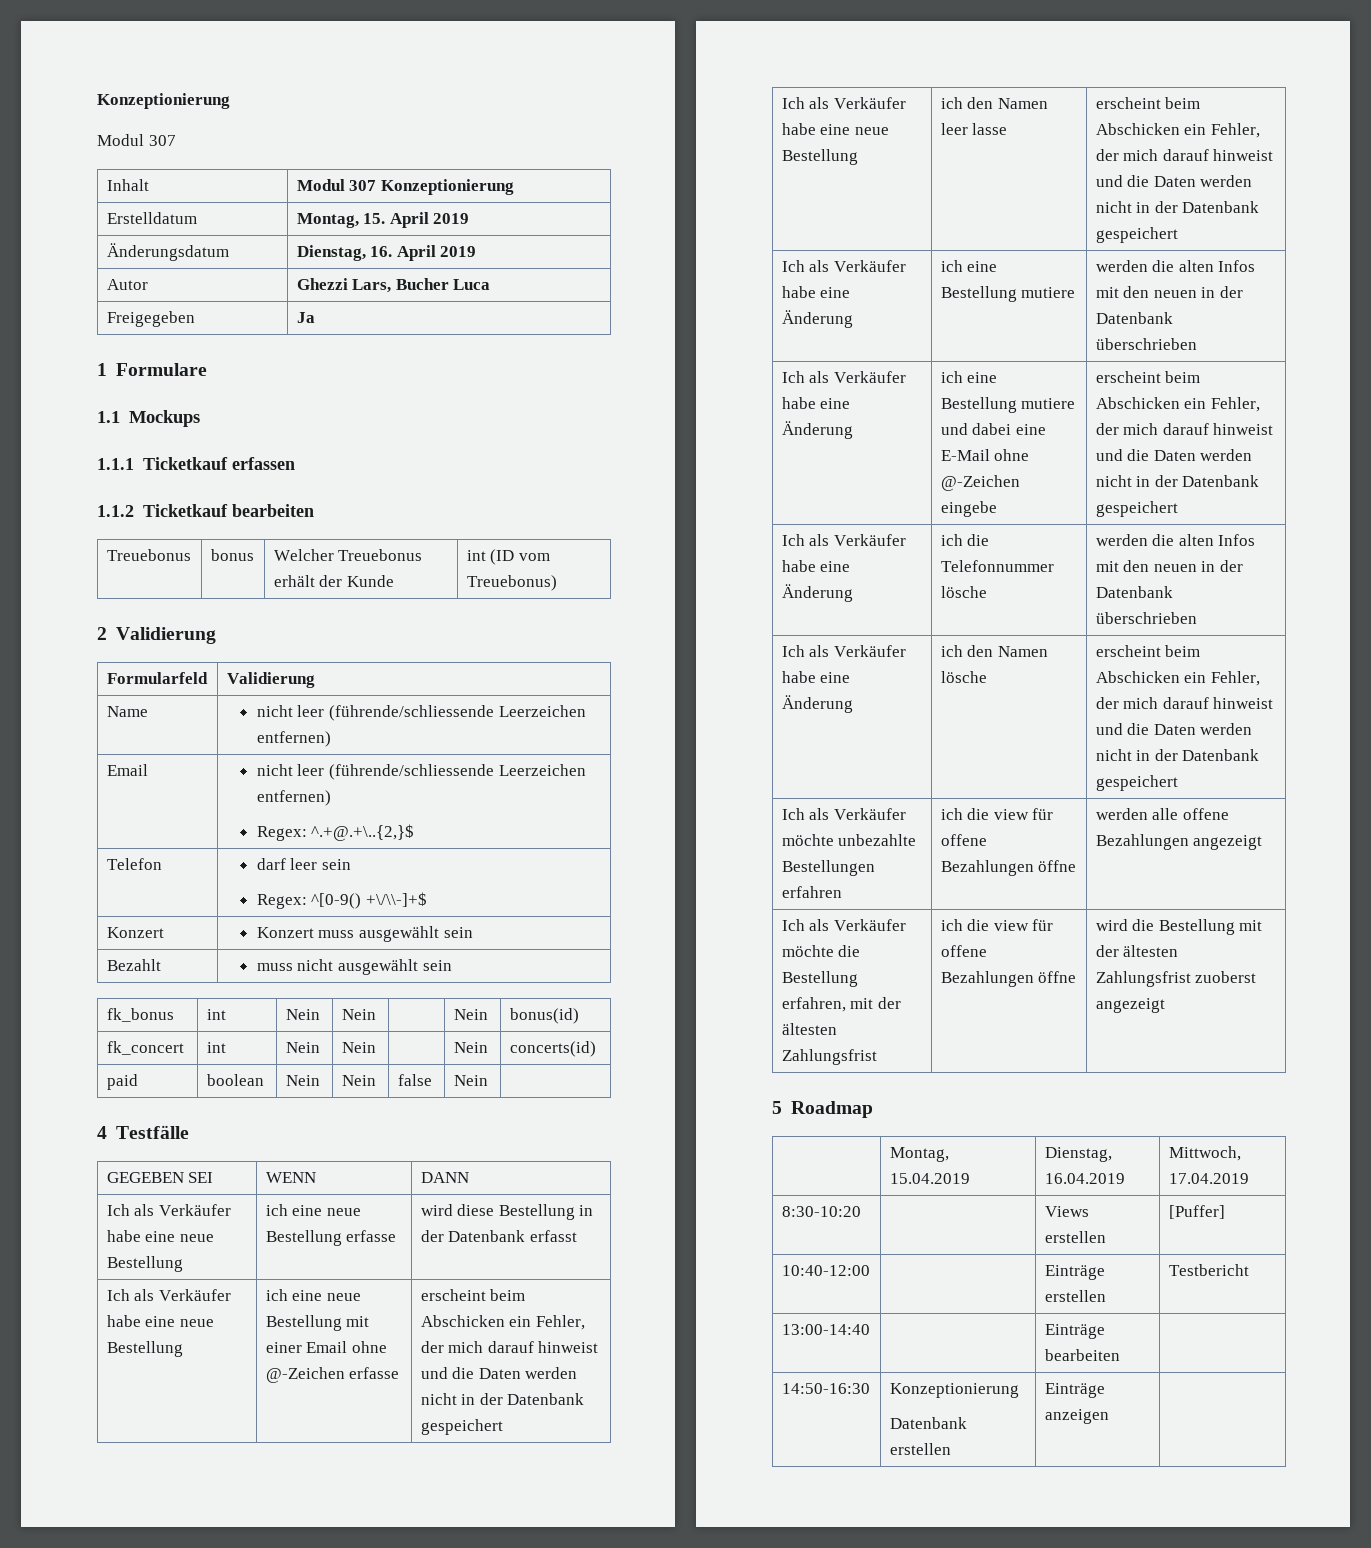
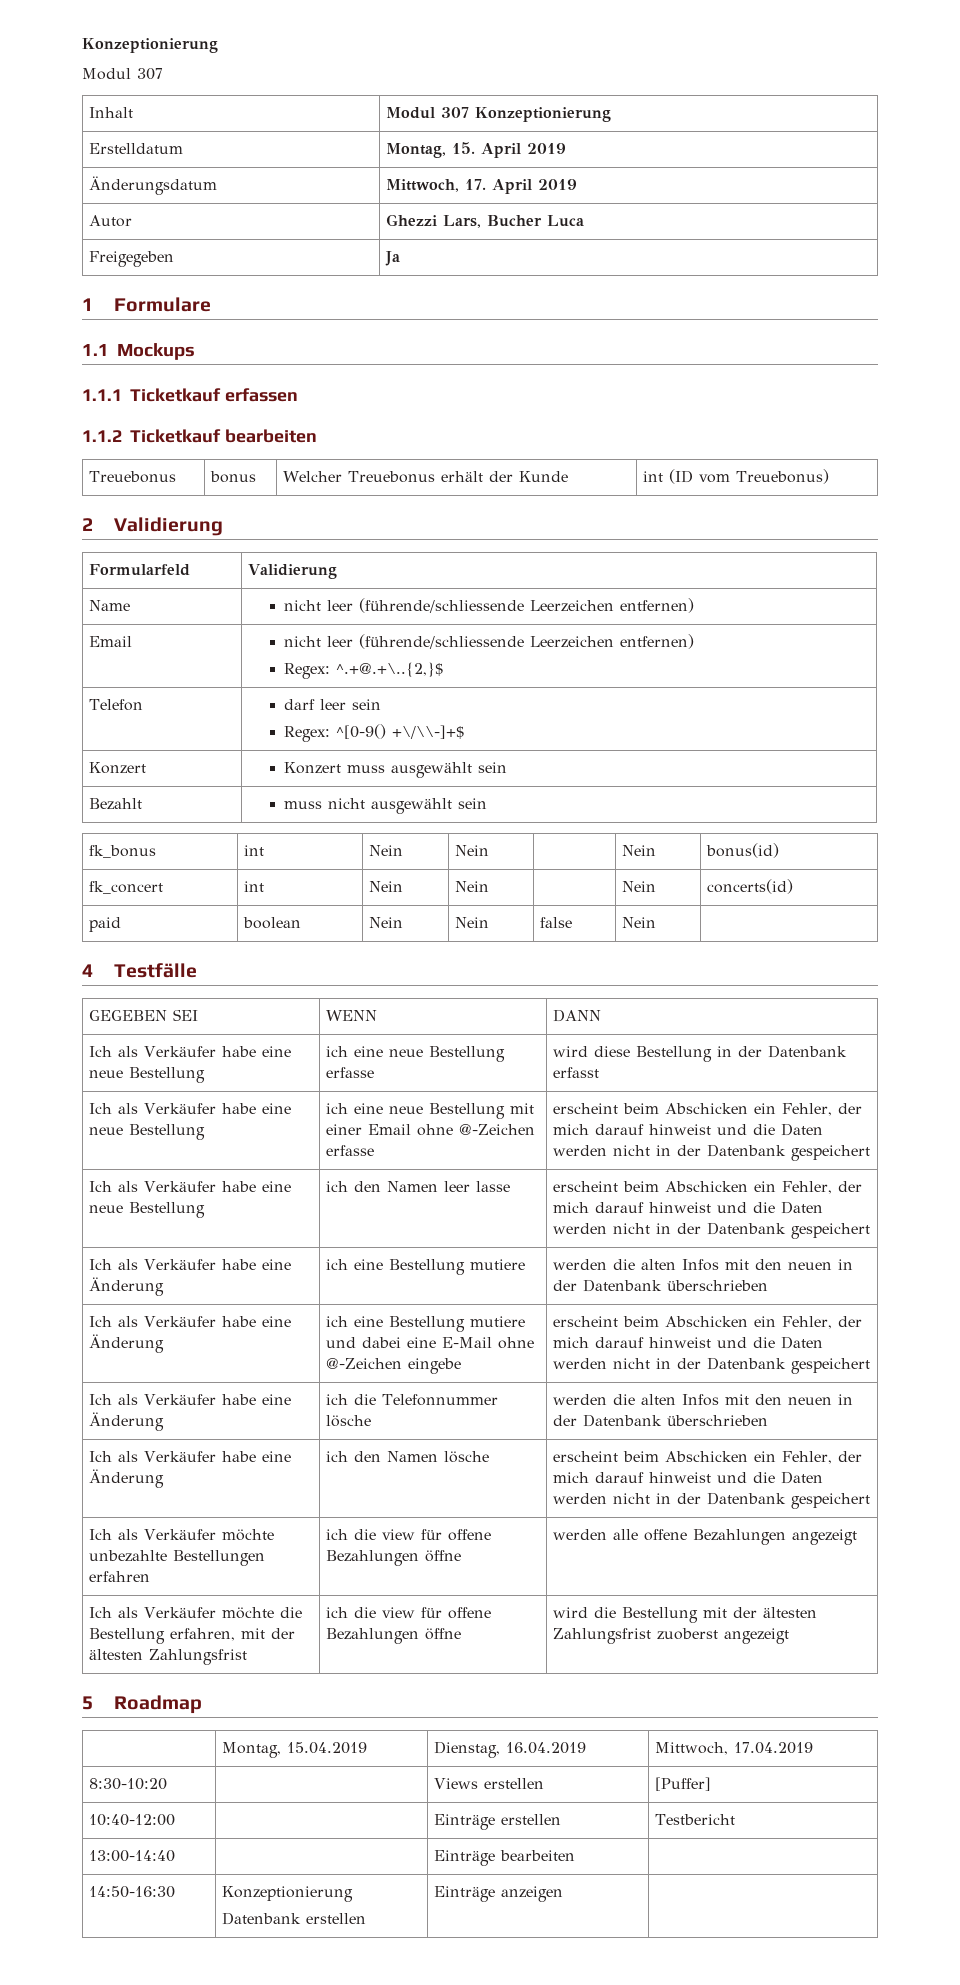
[296,245,393,261] Dienstag, 16. -> [385,179,486,192] Mittwoch, 17.

